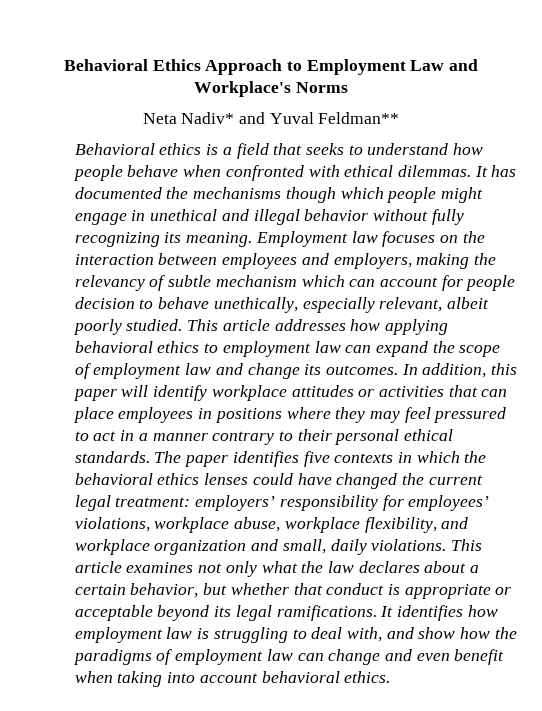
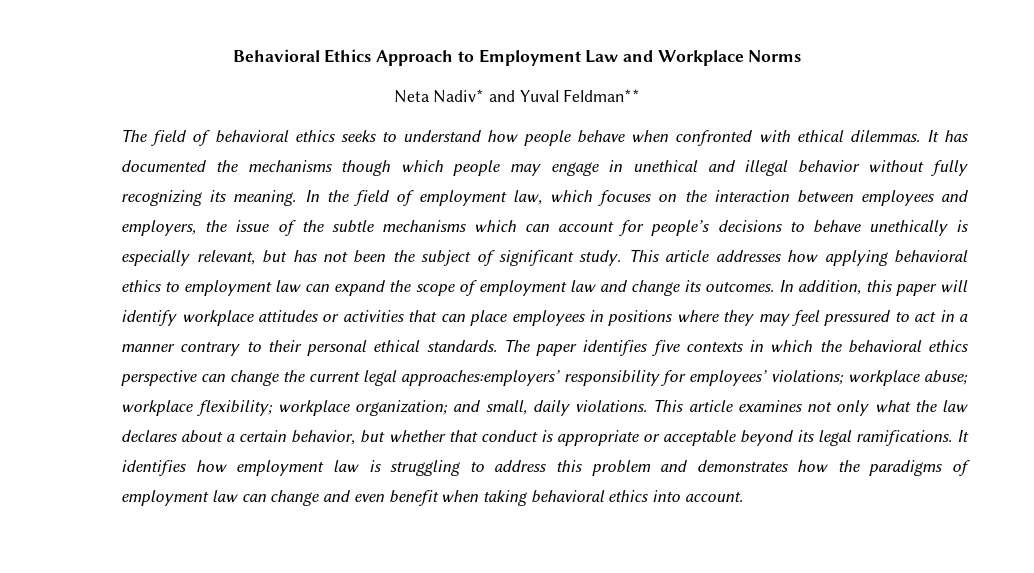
[194,81,292,97] Workplace's -> [657,50,744,66] Workplace
[74,143,303,159] Behavioral ethics is a field that -> [121,129,335,146] The field of behavioral ethics
[440,187,483,203] might -> [509,164,541,176] may
[255,231,378,247] Employment law -> [304,190,593,206] In the field of employment law, which
[416,253,496,269] [74,275,516,291] [74,297,489,313] [72,319,183,335] making the relevancy of subtle mechanism which can account for people decision to behave unethically, especially relevant, albeit poorly studied. -> [205,220,968,236] [121,250,622,266] the issue of the subtle mechanisms which can account for people’s decisions to behave unethically is especially relevant, but has not been the subject of significant study.
[204,473,398,489] lenses could have changed -> [121,370,280,386] perspective can change
[115,495,276,511] treatment: employers’ -> [400,370,560,386] approaches:employers’
[74,517,469,533] [74,539,247,555] violations, workplace abuse, workplace flexibility, and workplace organization -> [771,370,968,386] [121,400,448,416] violations; workplace abuse; workplace flexibility; workplace organization;
[311,627,456,642] deal with, and show -> [494,460,788,476] address this problem and demonstrates
[167,671,391,683] into account behavioral ethics. -> [530,490,743,503] behavioral ethics into account.

